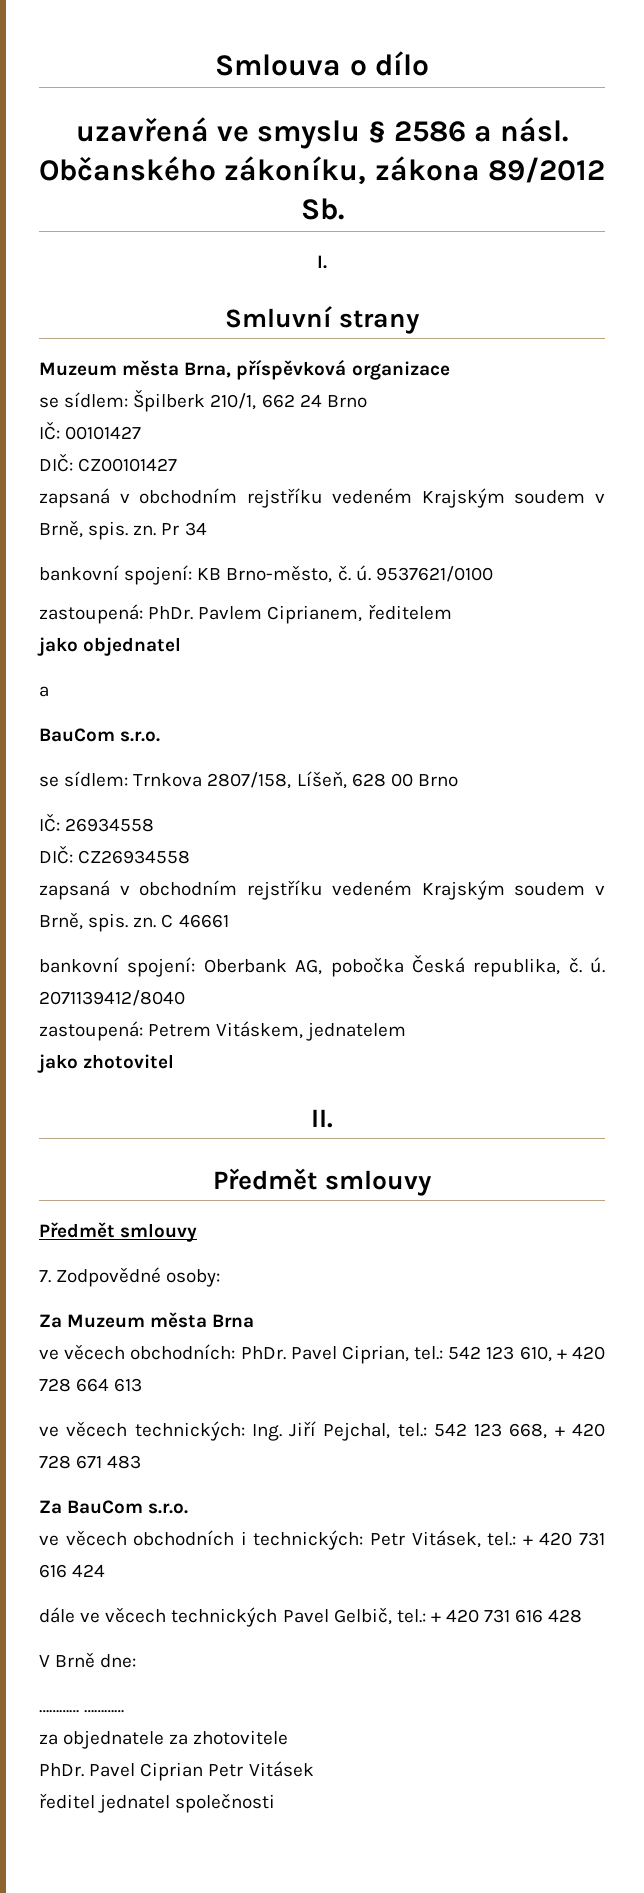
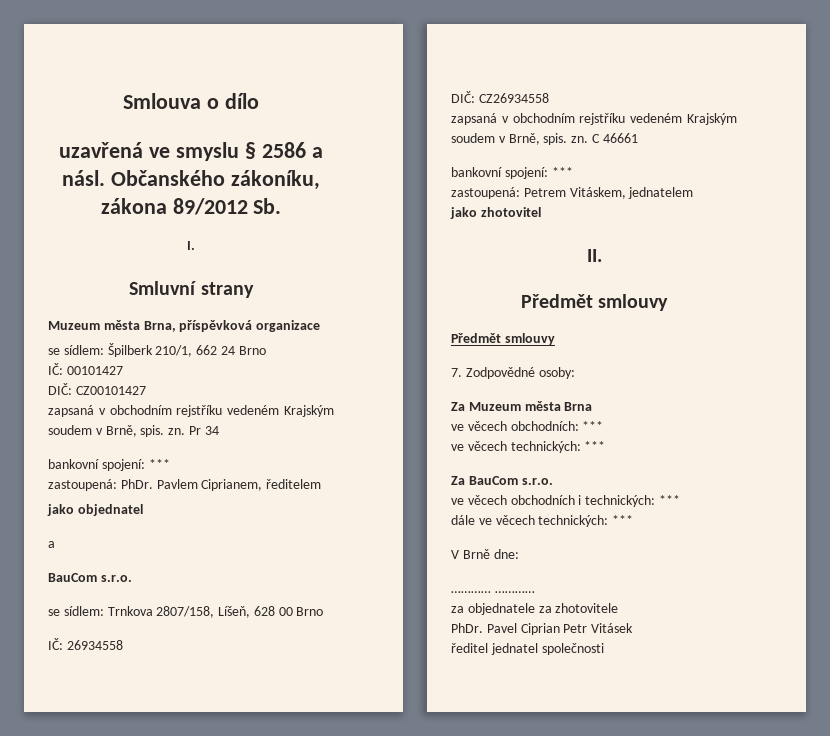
[197,565,493,583] KB Brno-město, č. ú. 9537621/0100 -> [148,459,170,469] ***
[203,954,605,977] [39,990,185,1006] Oberbank AG, pobočka Česká republika, č. ú. 2071139412/8040 -> [551,167,573,177] ***
[240,1345,606,1364] [39,1378,143,1392] [39,1421,605,1441] [39,1455,142,1469] PhDr. Pavel Ciprian, tel.: 542 123 610, + 420 728 664 613 // ve věcech technických: Ing. Jiří Pejchal, tel.: 542 123 668, + 420 728 671 483 -> [582,421,604,431] [451,441,606,453] *** // ve věcech technických: ***
[370,1530,606,1548] [39,1564,106,1578] [39,1607,583,1627] Petr Vitásek, tel.: + 420 731 616 424 // dále ve věcech technických Pavel Gelbič, tel.: + 420 731 616 428 -> [658,495,680,505] [451,515,634,527] *** // dále ve věcech technických: ***

